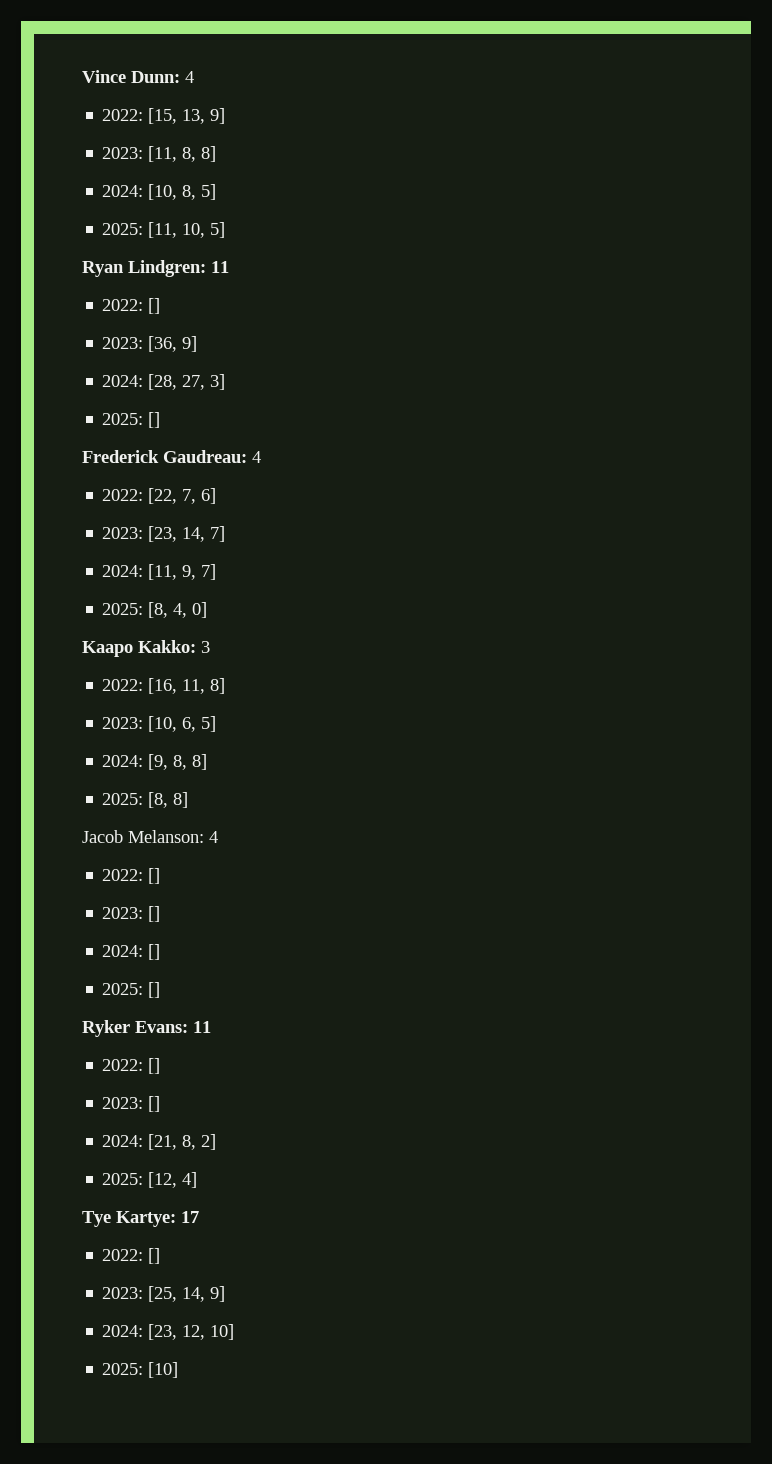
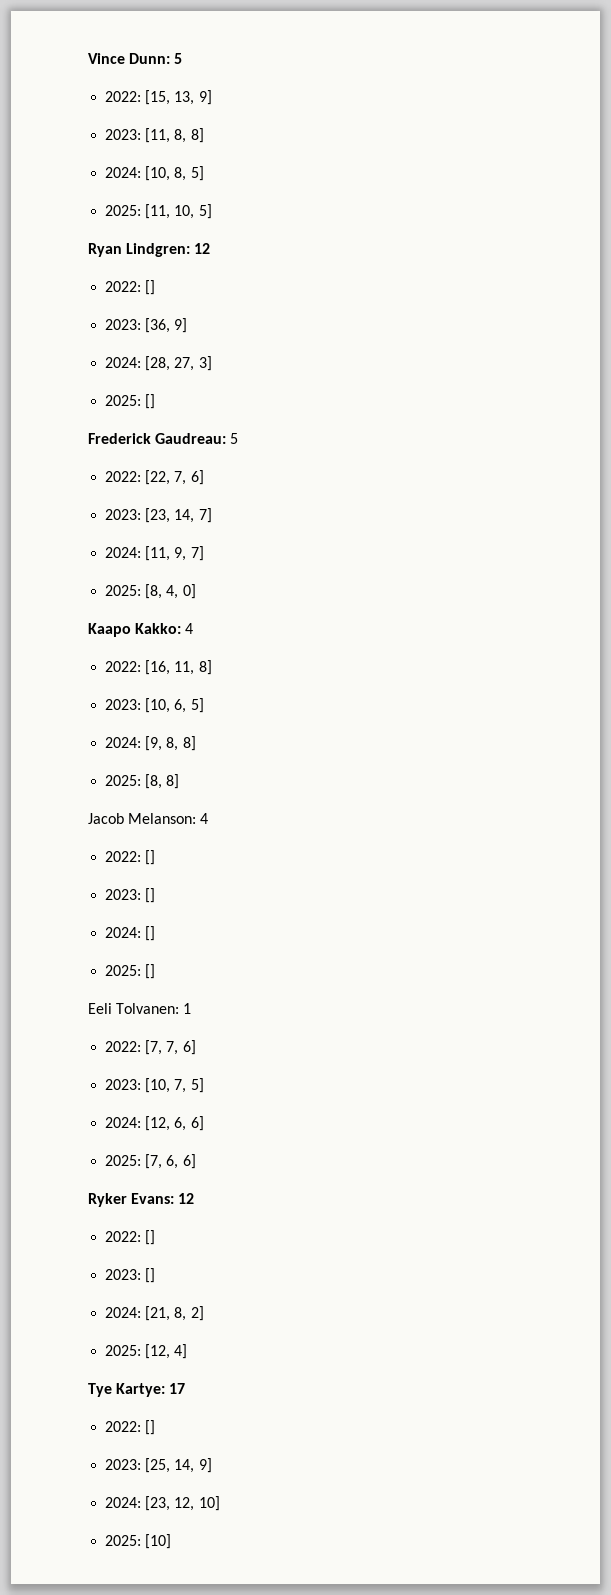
[185,71,194,83] 4 -> [174,53,183,64] 5
[211,261,229,273] 11 -> [194,243,211,254] 12
[252,451,261,463] 4 -> [230,433,239,444] 5
[201,641,210,653] 3 -> [185,623,194,634] 4
(161, 990) none -> [88,1003,192,1014] [105,1040,196,1055] [105,1078,204,1093] [105,1116,204,1131] [105,1154,196,1169] // Eeli Tolvanen: 1 // 2022: [7, 7, 6] // 2023: [10, 7, 5] // 2024: [12, 6, 6] // 2025: [7, 6, 6]
[193,1021,211,1033] 11 -> [178,1193,195,1204] 12

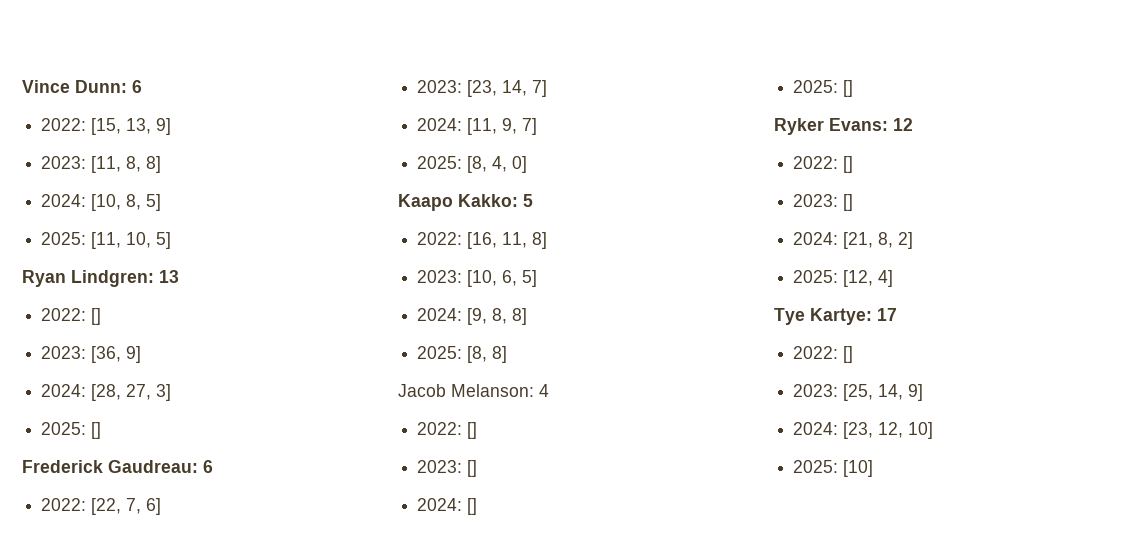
[174,53,183,64] 5 -> [132,80,142,93] 6
[194,243,211,254] 12 -> [159,270,179,283] 13
[230,433,239,444] 5 -> [203,460,213,473] 6
[185,623,194,634] 4 -> [523,194,533,207] 5
[88,1003,192,1014] [105,1040,196,1055] [105,1078,204,1093] [105,1116,204,1131] [105,1154,196,1169] // Eeli Tolvanen: 1 // 2022: [7, 7, 6] // 2023: [10, 7, 5] // 2024: [12, 6, 6] // 2025: [7, 6, 6] -> (854, 88) none

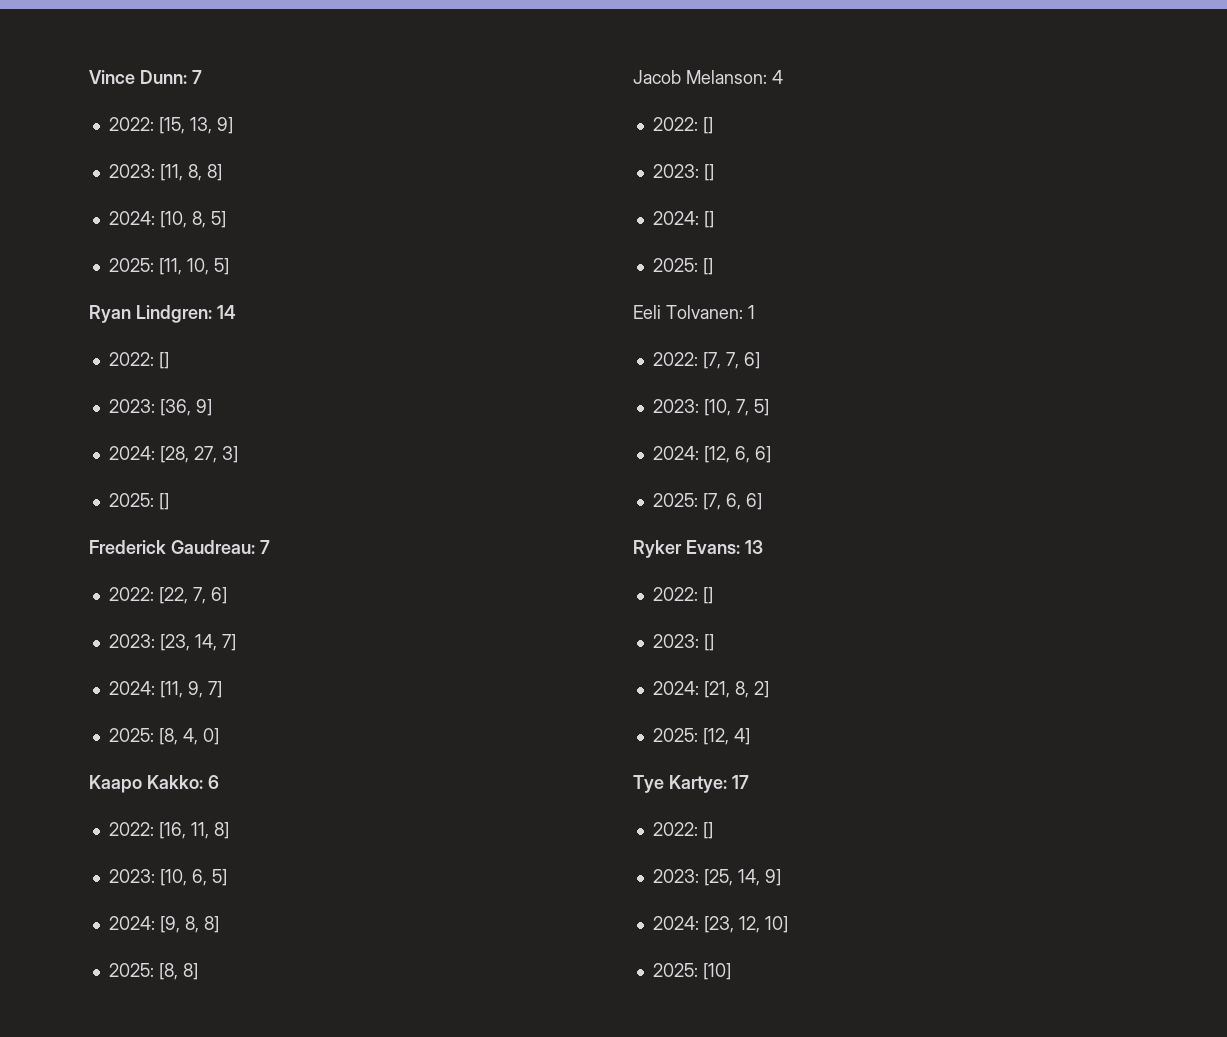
[132,80,142,93] 6 -> [192,70,202,84] 7
[159,270,179,283] 13 -> [217,305,236,319] 14
[203,460,213,473] 6 -> [260,540,270,554] 7
[523,194,533,207] 5 -> [208,775,219,789] 6
(854, 88) none -> [633,305,755,319] [652,352,760,369] [652,399,769,416] [652,446,771,463] [652,493,762,510] // Eeli Tolvanen: 1 // 2022: [7, 7, 6] // 2023: [10, 7, 5] // 2024: [12, 6, 6] // 2025: [7, 6, 6]
[893,118,913,131] 12 -> [745,540,763,554] 13

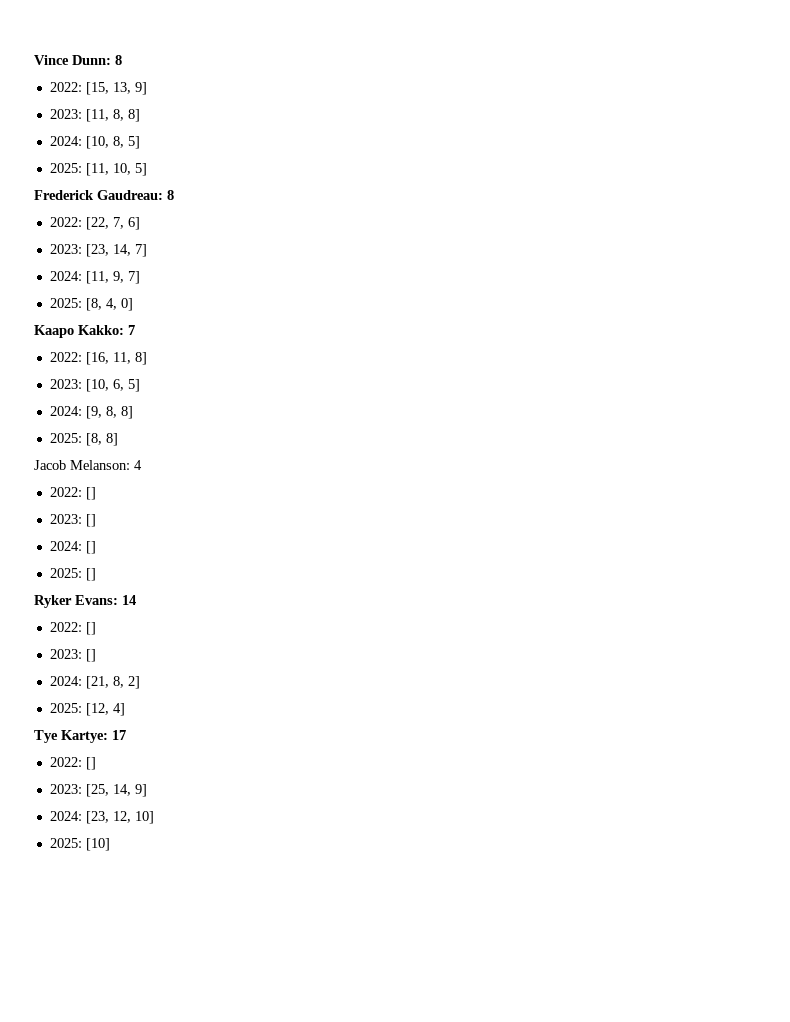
[192,70,202,84] 7 -> [115,55,122,65] 8
[89,305,236,323] [108,352,169,369] [108,399,212,416] [108,446,238,463] [108,493,169,510] // Ryan Lindgren: 14 // 2022: [] // 2023: [36, 9] // 2024: [28, 27, 3] // 2025: [] -> (147, 169) none
[260,540,270,554] 7 -> [167,190,174,200] 8
[208,775,219,789] 6 -> [128,325,135,335] 7
[633,305,755,319] [652,352,760,369] [652,399,769,416] [652,446,771,463] [652,493,762,510] // Eeli Tolvanen: 1 // 2022: [7, 7, 6] // 2023: [10, 7, 5] // 2024: [12, 6, 6] // 2025: [7, 6, 6] -> (96, 574) none
[745,540,763,554] 13 -> [122,595,136,605] 14

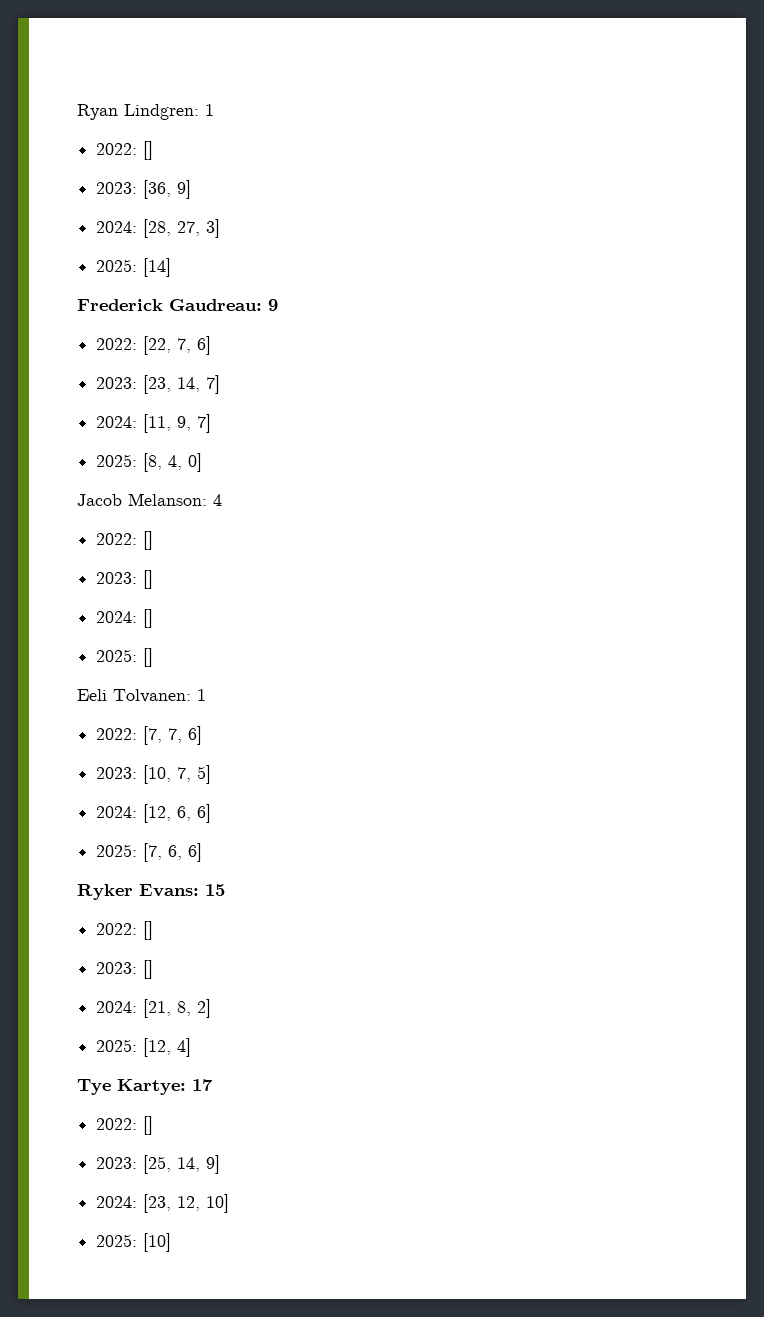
[34,55,122,65] [49,82,147,95] [49,109,140,122] [49,136,140,149] [49,163,147,176] Vince Dunn: 8 // 2022: [15, 13, 9] // 2023: [11, 8, 8] // 2024: [10, 8, 5] // 2025: [11, 10, 5] -> [77,104,214,120] [96,141,154,160] [96,180,192,199] [96,219,221,238] [96,258,172,277] Ryan Lindgren: 1 // 2022: [] // 2023: [36, 9] // 2024: [28, 27, 3] // 2025: [14]
[167,190,174,200] 8 -> [268,299,278,311] 9
[34,325,135,338] [49,352,147,365] [49,379,140,392] [49,406,133,419] [49,433,118,446] // Kaapo Kakko: 7 // 2022: [16, 11, 8] // 2023: [10, 6, 5] // 2024: [9, 8, 8] // 2025: [8, 8] -> (203, 462) none
(96, 574) none -> [77,689,206,703] [96,726,203,745] [96,765,212,784] [96,804,212,823] [96,843,203,862] // Eeli Tolvanen: 1 // 2022: [7, 7, 6] // 2023: [10, 7, 5] // 2024: [12, 6, 6] // 2025: [7, 6, 6]
[122,595,136,605] 14 -> [205,884,225,896] 15

